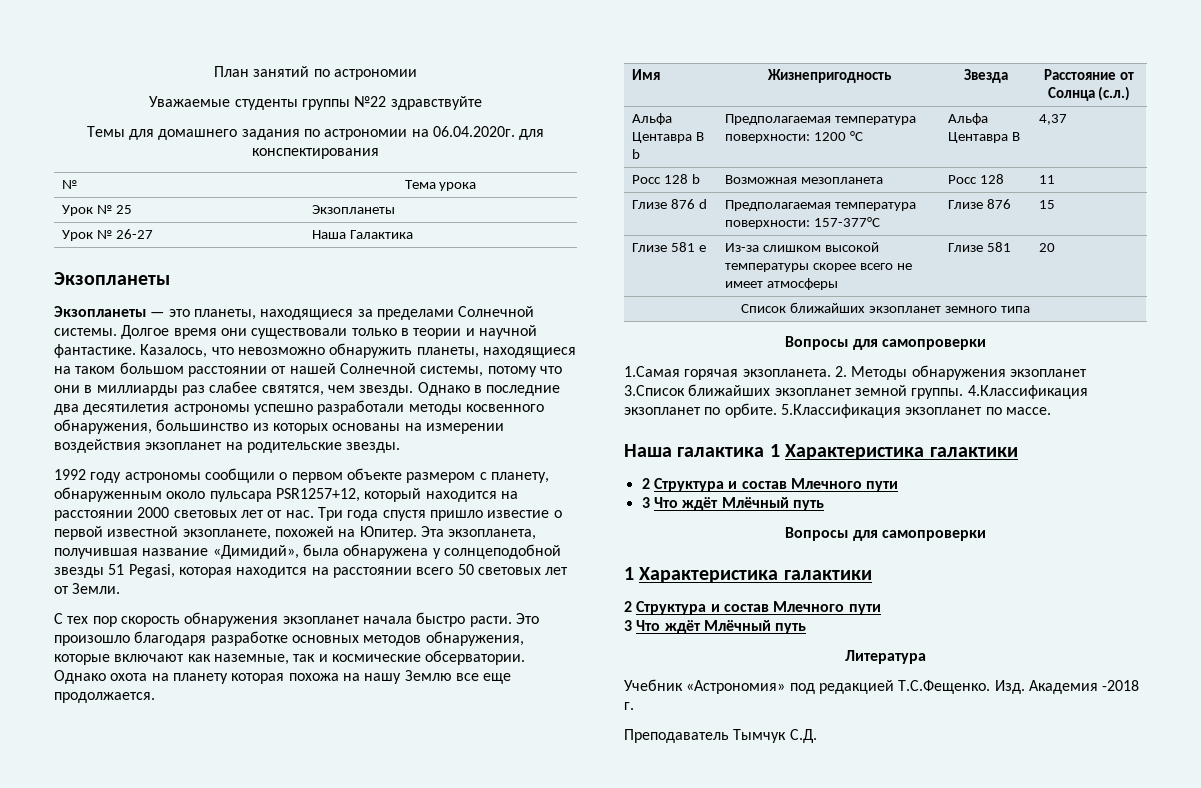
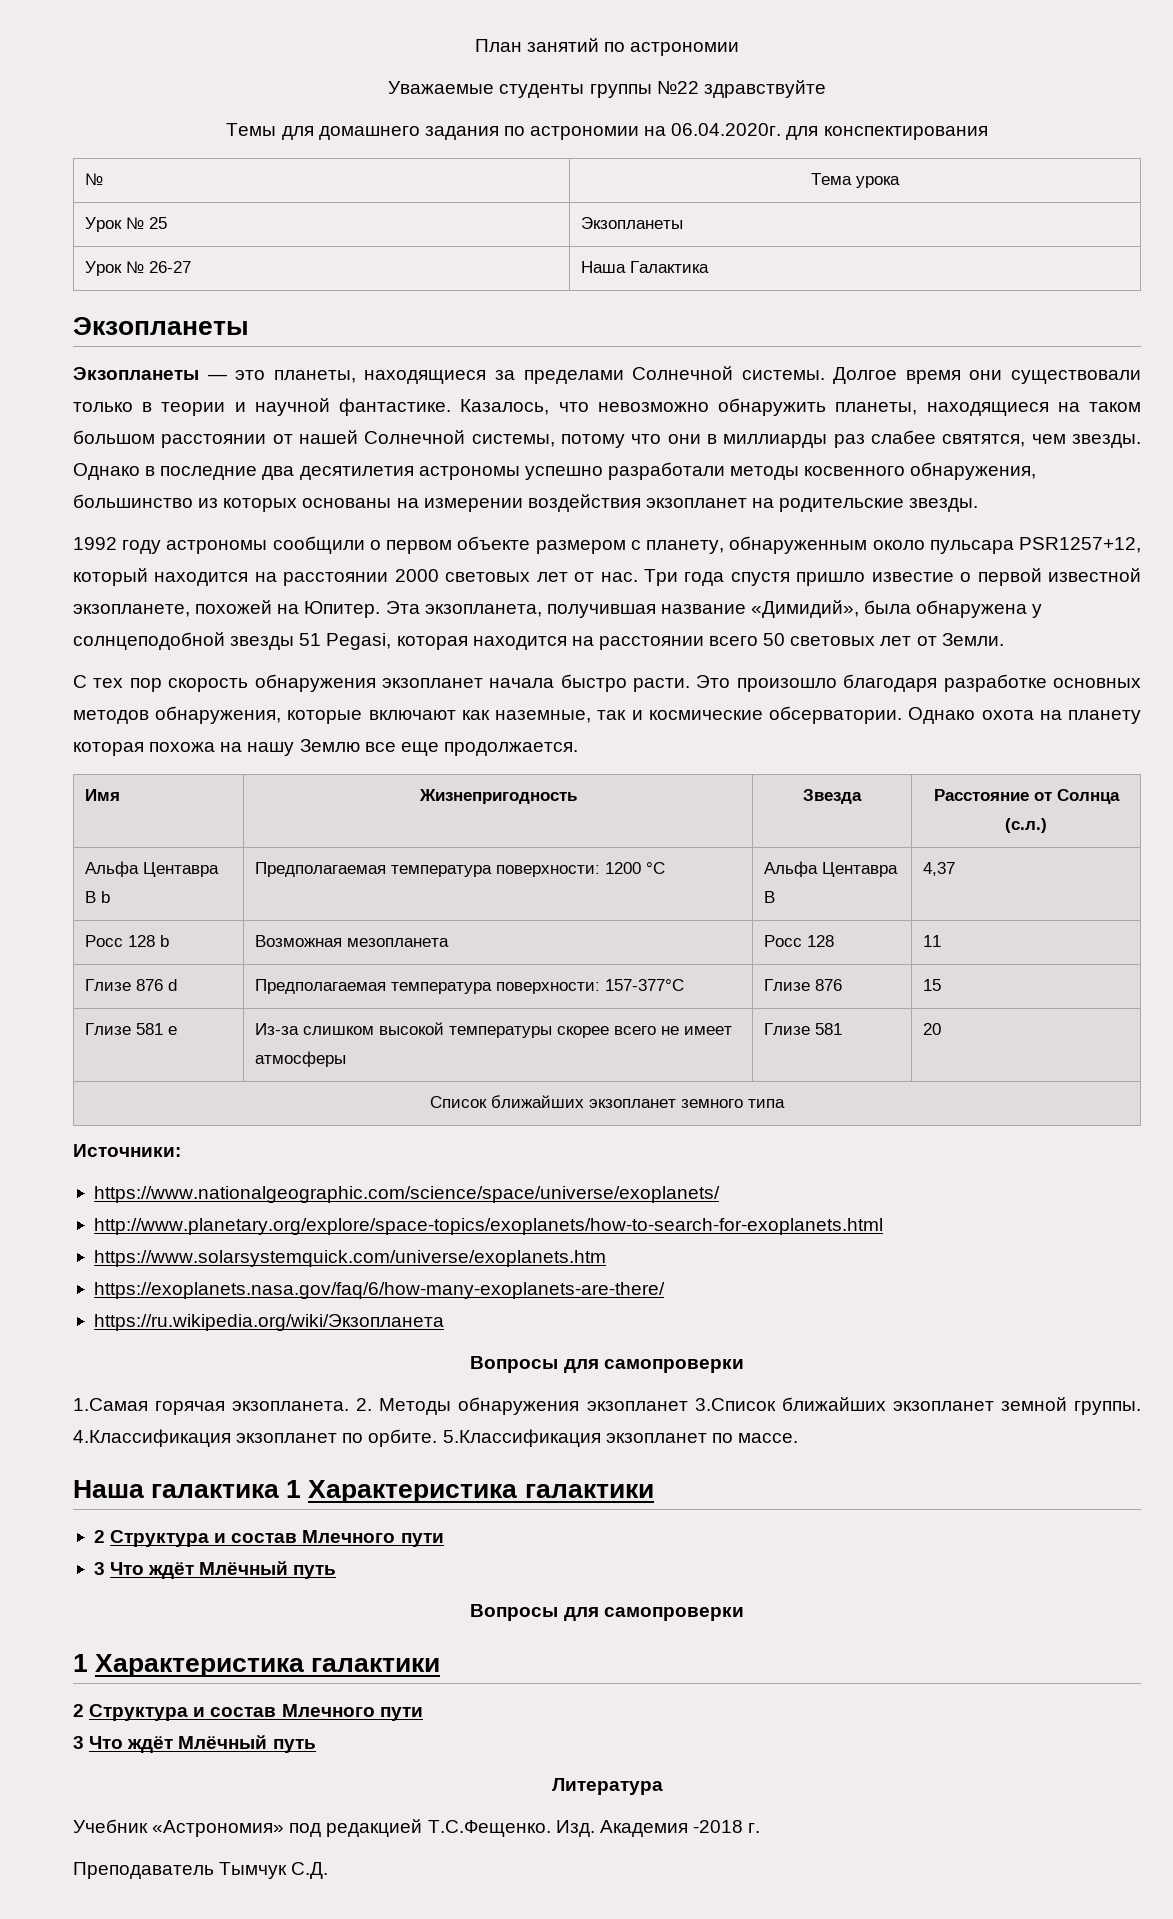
(1030, 309) none -> [73,1144,181,1157] [93,1186,720,1203] [93,1218,883,1235] [93,1250,606,1267] [93,1282,665,1299] [93,1314,444,1331] // Источники: // https://www.nationalgeographic.com/science/space/universe/exoplanets/ // http://www.planetary.org/explore/space-topics/exoplanets/how-to-search-for-exoplanets.html // https://www.solarsystemquick.com/universe/exoplanets.htm // https://exoplanets.nasa.gov/faq/6/how-many-exoplanets-are-there/ // https://ru.wikipedia.org/wiki/Экзопланета

